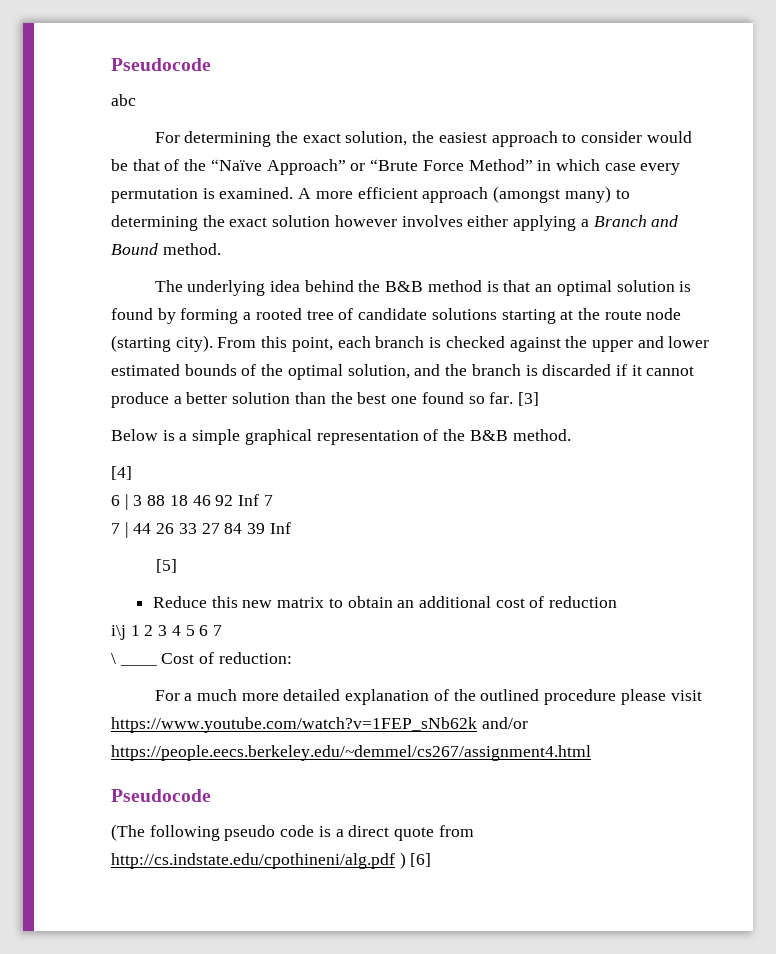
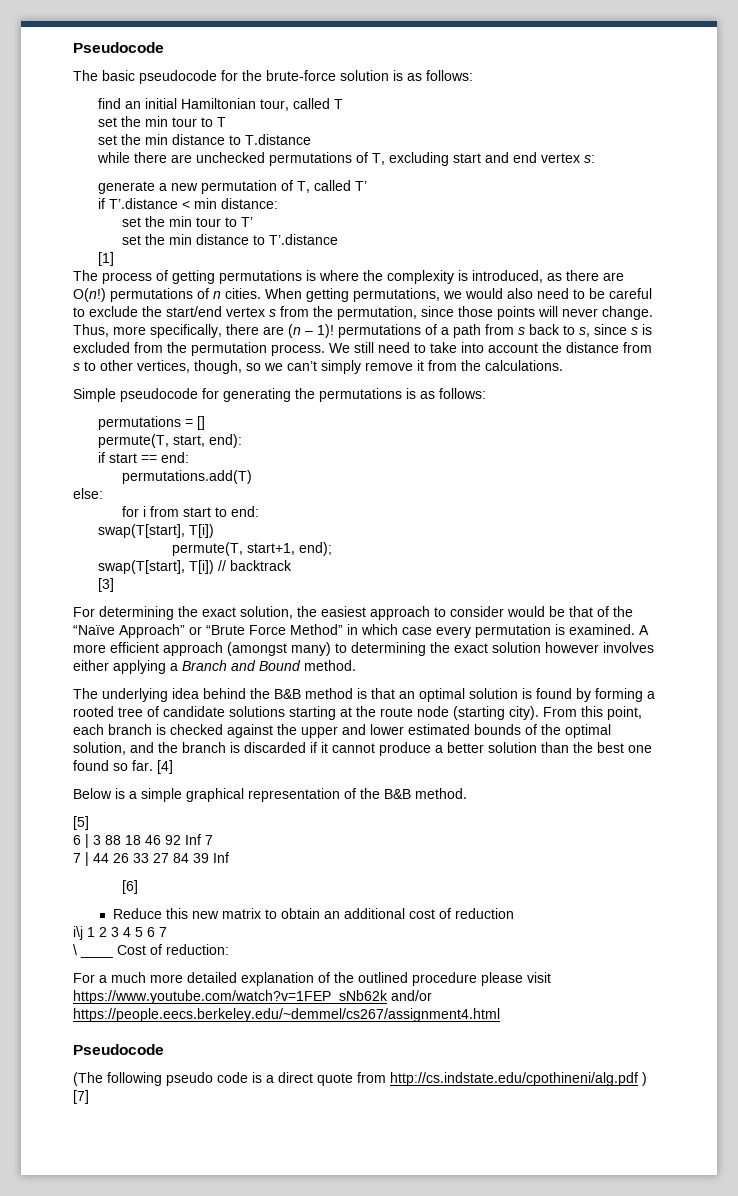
[111,58,211,71] [111,94,136,106] Pseudocode // abc -> [73,42,164,53] [73,70,473,84] [97,98,343,111] [97,116,226,127] [97,134,311,145] [96,152,595,166] [97,180,367,194] [97,198,278,209] [122,216,254,227] [122,234,339,245] [97,252,114,266] [73,270,624,284] [73,288,652,302] [73,306,653,320] [73,324,652,338] [73,342,652,356] [73,360,563,374] [73,388,486,402] [97,416,205,430] [97,434,242,448] [97,452,189,463] [122,470,253,484] [73,488,103,499] [122,506,260,517] [97,524,214,538] [171,542,332,556] [97,560,292,574] [97,578,114,592] Pseudocode // The basic pseudocode for the brute-force solution is as follows: // find an initial Hamiltonian tour, called T // set the min tour to T // set the min distance to T.distance // while there are unchecked permutations of T, excluding start and end vertex s: // generate a new permutation of T, called T’ // if T’.distance < min distance: // set the min tour to T’ // set the min distance to T’.distance // [1] // The process of getting permutations is where the complexity is introduced, as there are O(n!) permutations of n cities. When getting permutations, we would also need to be careful to exclude the start/end vertex s from the permutation, since those points will never change. Thus, more specifically, there are (n – 1)! permutations of a path from s back to s, since s is excluded from the permutation process. We still need to take into account the distance from s to other vertices, though, so we can’t simply remove it from the calculations. // Simple pseudocode for generating the permutations is as follows: // permutations = [] // permute(T, start, end): // if start == end: // permutations.add(T) // else: // for i from start to end: // swap(T[start], T[i]) // permute(T, start+1, end); // swap(T[start], T[i]) // backtrack // [3]
[517,392,539,406] [3] -> [157,760,173,774] [4]
[111,466,132,480] [4] -> [73,816,89,830] [5]
[156,559,178,573] [5] -> [122,880,139,894] [6]
[410,853,432,867] [6] -> [73,1090,89,1104] [7]

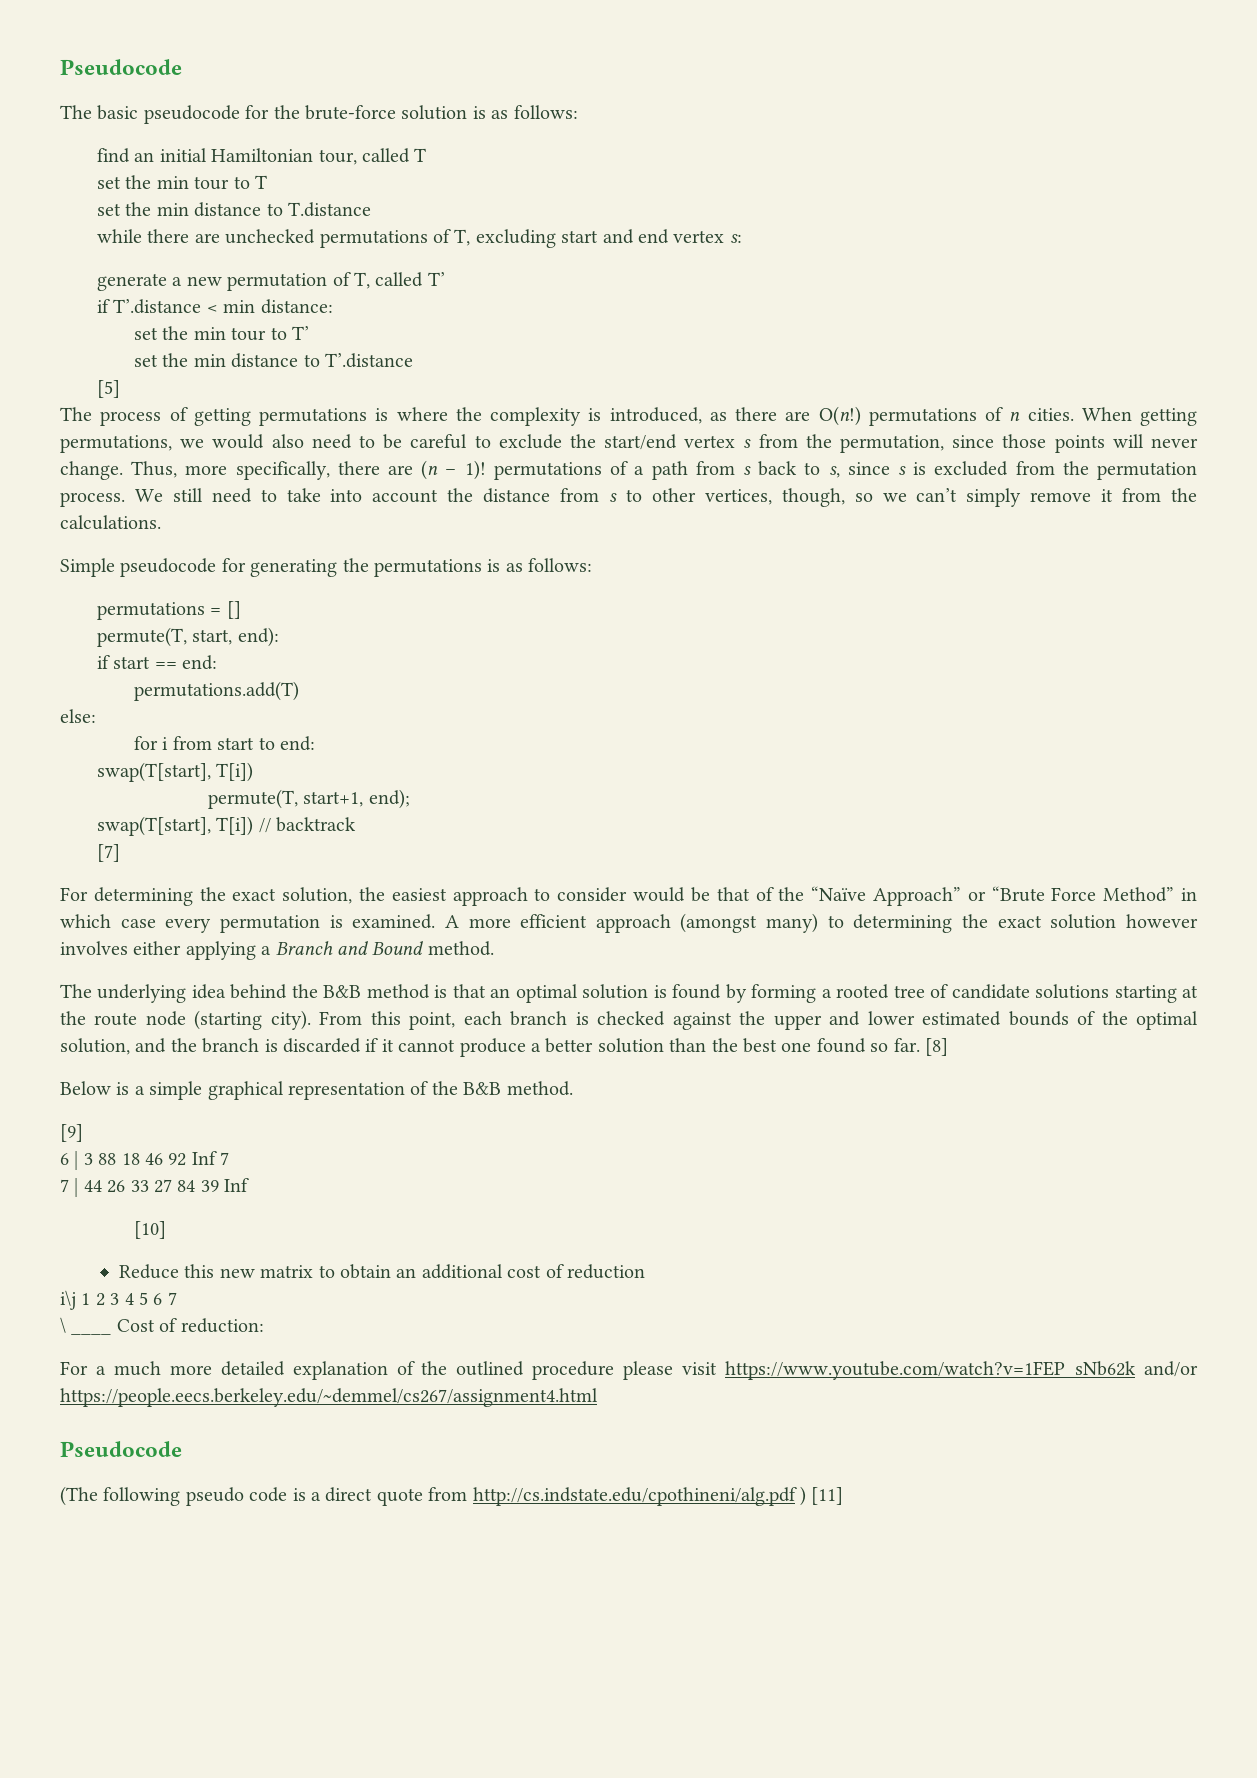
[97,252,114,266] [1] -> [96,380,120,398] [5]
[97,578,114,592] [3] -> [96,844,120,862] [7]
[157,760,173,774] [4] -> [924,1038,948,1056] [8]
[73,816,89,830] [5] -> [60,1124,83,1142] [9]
[122,880,139,894] [6] -> [133,1221,166,1239] [10]
[73,1090,89,1104] [7] -> [811,1487,844,1505] [11]

